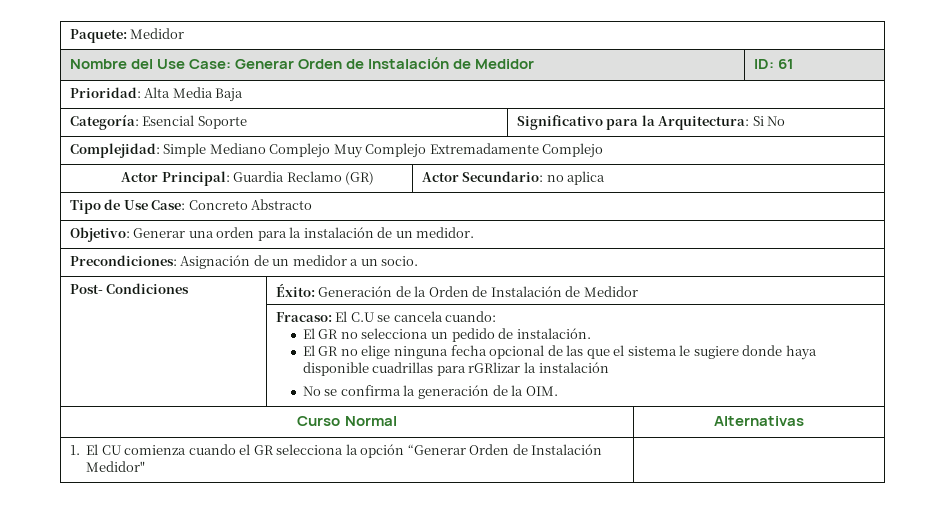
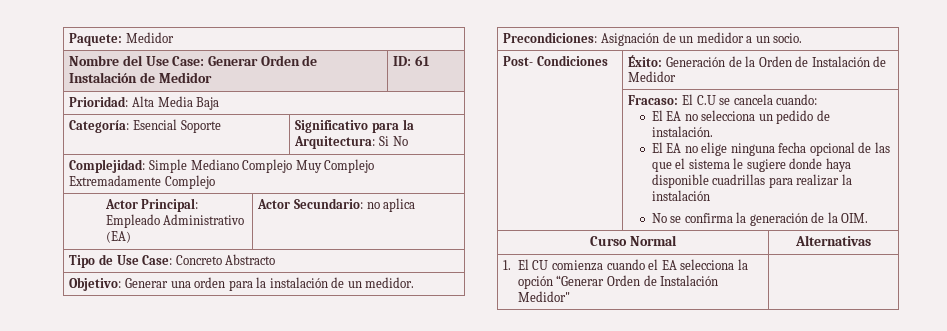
[233,171,375,185] Guardia Reclamo (GR) -> [105,214,245,228] [105,231,131,243] Empleado Administrativo (EA)
[318,329,339,339] GR -> [666,111,682,121] EA
[318,346,339,356] GR -> [666,143,682,153] EA
[468,362,521,373] rGRlizar -> [796,174,840,186] realizar
[253,445,274,455] GR -> [661,260,677,270] EA

